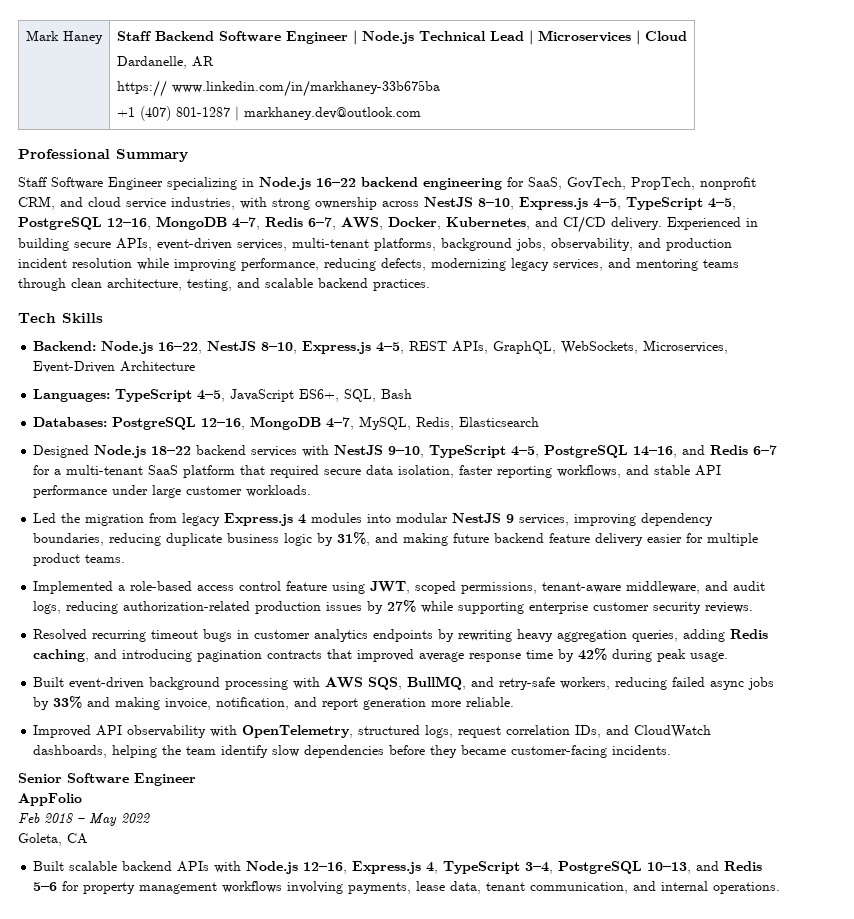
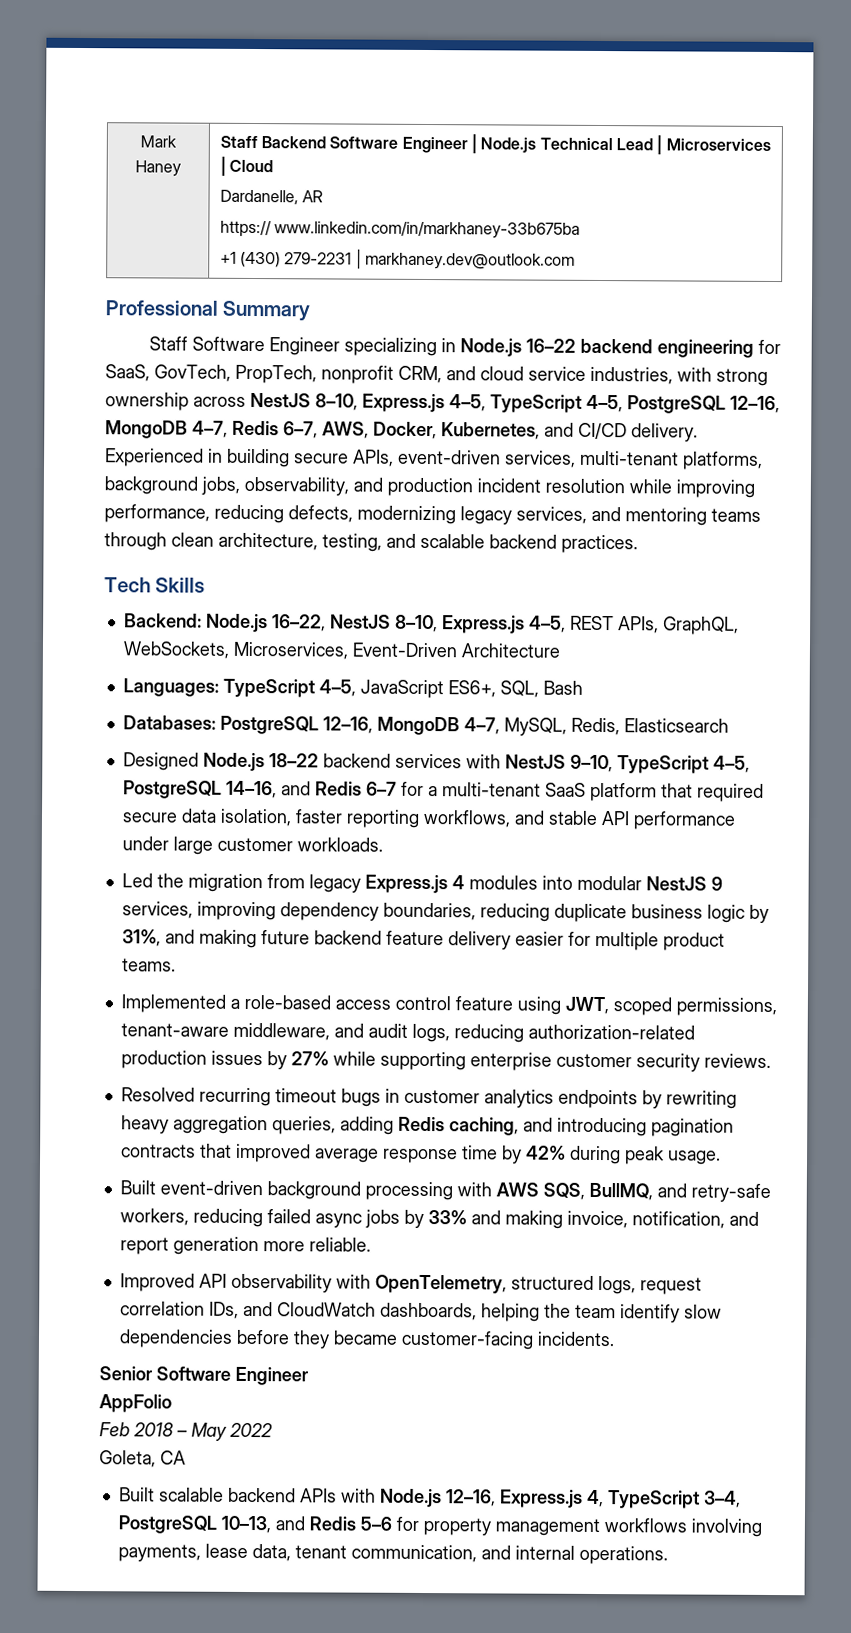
[139,106,230,121] (407) 801-1287 -> [239,251,353,268] (430) 279-2231

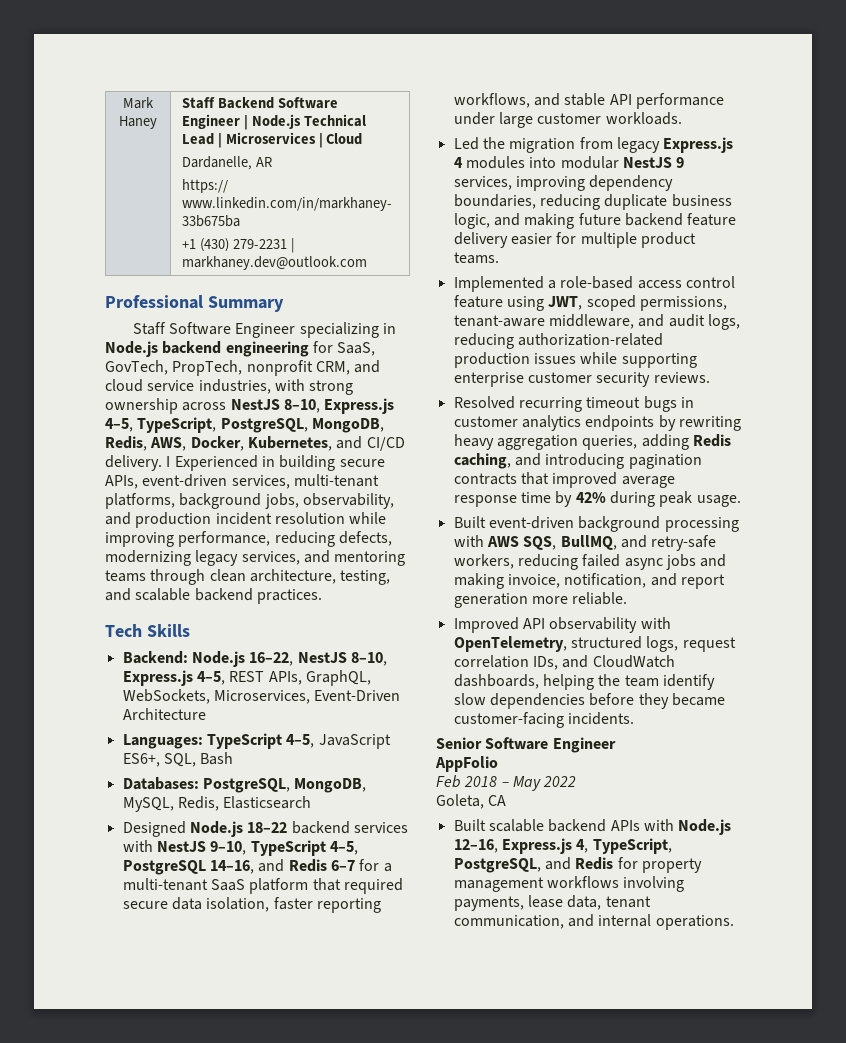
[526,338,577,353] 16–22 -> (158, 349) none
[490,394,780,414] [105,420,318,439] TypeScript 4–5, PostgreSQL 12–16, MongoDB 4–7, Redis 6–7, -> [137,417,384,433] [105,436,147,451] TypeScript, PostgreSQL, MongoDB, Redis,
(698, 432) none -> [166,456,171,467] I
[219,715,500,736] PostgreSQL 12–16, MongoDB 4–7, -> [202,778,367,793] PostgreSQL, MongoDB,
[706,904,769,923] [121,929,161,947] logic by 31%, -> [453,213,490,229] logic,
[266,1051,329,1070] by 27% -> (576, 358) none
[403,1209,467,1228] by 33% -> (696, 562) none
[607,1490,741,1509] [117,1515,392,1534] TypeScript 3–4, PostgreSQL 10–13, and Redis 5–6 -> [592,838,672,854] [453,857,614,873] TypeScript, PostgreSQL, and Redis

